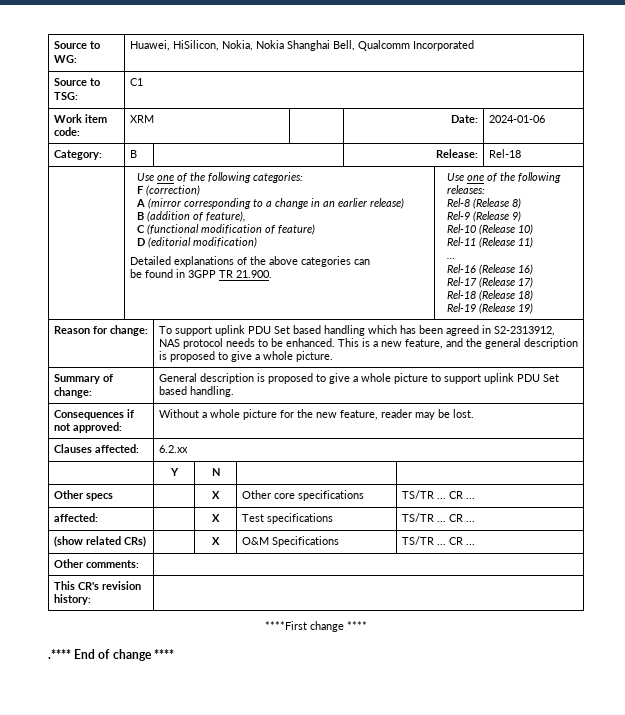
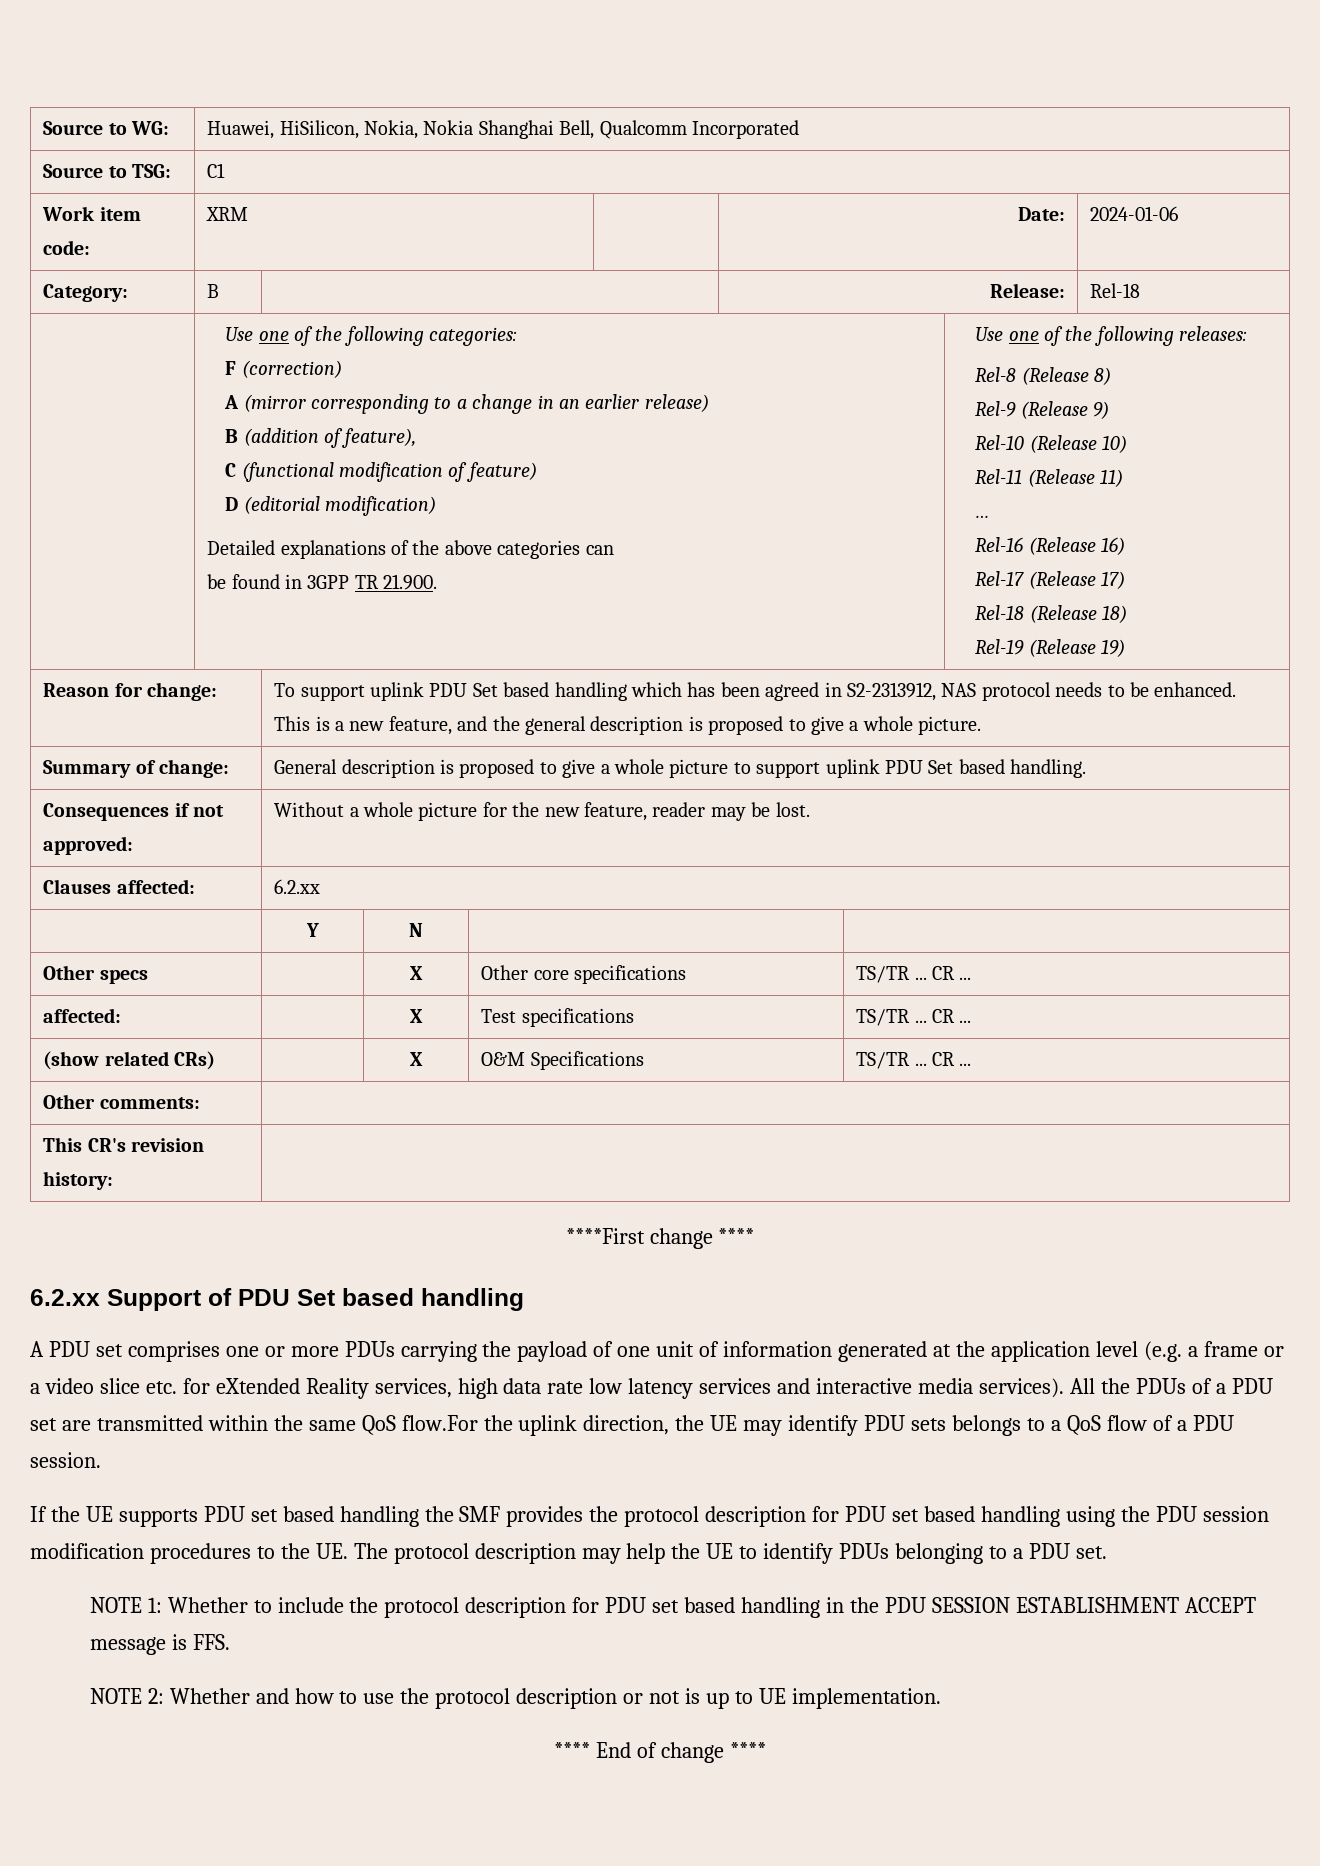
[48,649,71,659] .**** -> [30,1288,524,1311] [30,1341,1284,1362] [30,1378,1273,1399] [30,1415,1234,1436] [30,1452,101,1468] [30,1506,1269,1527] [30,1543,1107,1564] [89,1597,1256,1618] [89,1634,230,1655] [89,1688,941,1709] [554,1742,591,1758] 6.2.xx Support of PDU Set based handling // A PDU set comprises one or more PDUs carrying the payload of one unit of information generated at the application level (e.g. a frame or a video slice etc. for eXtended Reality services, high data rate low latency services and interactive media services). All the PDUs of a PDU set are transmitted within the same QoS flow.For the uplink direction, the UE may identify PDU sets belongs to a QoS flow of a PDU session. // If the UE supports PDU set based handling the SMF provides the protocol description for PDU set based handling using the PDU session modification procedures to the UE. The protocol description may help the UE to identify PDUs belonging to a PDU set. // NOTE 1: Whether to include the protocol description for PDU set based handling in the PDU SESSION ESTABLISHMENT ACCEPT message is FFS. // NOTE 2: Whether and how to use the protocol description or not is up to UE implementation. // ****

